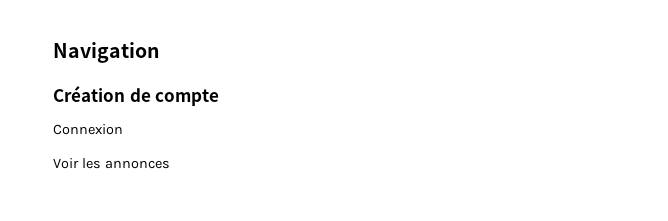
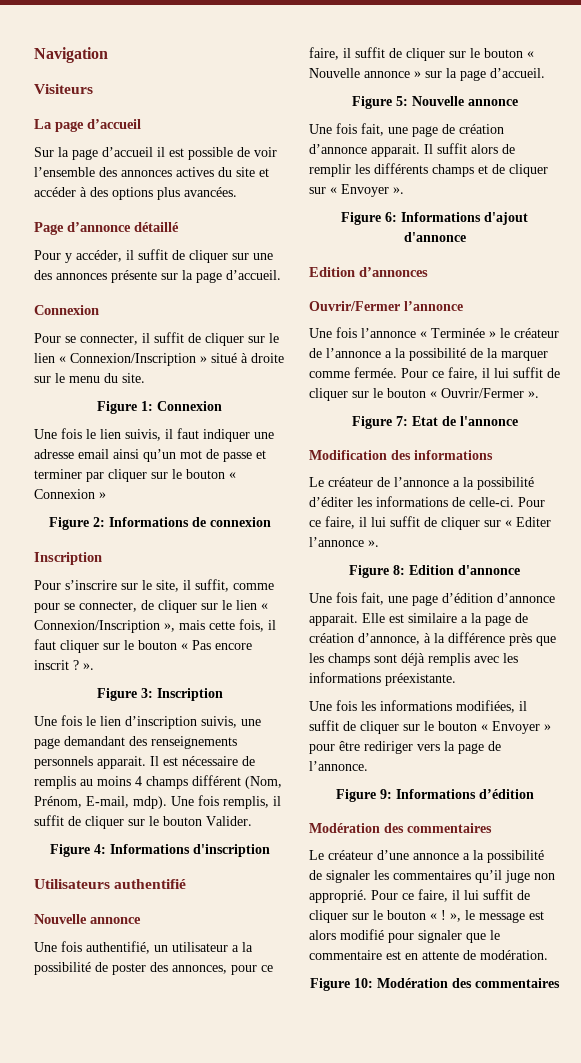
[53,86,220,106] [53,124,123,135] [53,158,170,169] Création de compte // Connexion // Voir les annonces -> [34,84,93,94] [34,119,141,132] [34,147,277,160] [34,167,269,177] [34,187,237,200] [34,222,179,235] [34,249,273,263] [34,270,281,283] [34,305,99,315] [34,332,279,346] [34,353,284,366] [34,373,145,383] [97,401,222,414] [34,428,274,442] [34,449,266,462] [34,469,236,482] [34,489,106,499] [48,517,271,530] [34,552,102,565] [34,579,274,592] [34,600,268,613] [34,619,276,633] [34,639,252,653] [34,660,94,670] [96,688,223,701] [34,715,261,729] [34,736,237,749] [34,756,255,769] [34,775,282,789] [34,795,281,809] [34,815,252,829] [49,844,270,857] [34,879,187,889] [34,914,141,924] [34,941,253,954] [34,962,273,975] [309,47,534,61] [309,68,545,81] [351,96,518,109] [309,123,504,137] [309,143,515,157] [309,163,548,177] [309,184,404,197] [341,212,528,225] [403,232,466,242] [309,267,428,277] [309,301,463,311] [309,327,559,338] [309,348,548,361] [309,367,560,380] [309,388,539,401] [351,416,518,429] [309,450,493,460] [309,477,534,490] [309,496,545,507] [309,516,551,530] [309,537,379,547] [349,565,520,578] [309,592,555,606] [309,613,528,626] [309,632,556,646] [309,653,518,666] [309,672,456,686] [309,700,527,713] [309,720,551,734] [309,741,501,754] [309,761,368,771] [335,789,534,802] [309,823,492,833] [309,850,544,863] [309,870,555,883] [309,889,530,903] [309,910,544,923] [309,929,500,943] [309,950,548,960] [310,978,560,991] Visiteurs // La page d’accueil // Sur la page d’accueil il est possible de voir l’ensemble des annonces actives du site et accéder à des options plus avancées. // Page d’annonce détaillé // Pour y accéder, il suffit de cliquer sur une des annonces présente sur la page d’accueil. // Connexion // Pour se connecter, il suffit de cliquer sur le lien « Connexion/Inscription » situé à droite sur le menu du site. // Figure 1: Connexion // Une fois le lien suivis, il faut indiquer une adresse email ainsi qu’un mot de passe et terminer par cliquer sur le bouton « Connexion » // Figure 2: Informations de connexion // Inscription // Pour s’inscrire sur le site, il suffit, comme pour se connecter, de cliquer sur le lien « Connexion/Inscription », mais cette fois, il faut cliquer sur le bouton « Pas encore inscrit ? ». // Figure 3: Inscription // Une fois le lien d’inscription suivis, une page demandant des renseignements personnels apparait. Il est nécessaire de remplis au moins 4 champs différent (Nom, Prénom, E-mail, mdp). Une fois remplis, il suffit de cliquer sur le bouton Valider. // Figure 4: Informations d'inscription // Utilisateurs authentifié // Nouvelle annonce // Une fois authentifié, un utilisateur a la possibilité de poster des annonces, pour ce faire, il suffit de cliquer sur le bouton « Nouvelle annonce » sur la page d’accueil. // Figure 5: Nouvelle annonce // Une fois fait, une page de création d’annonce apparait. Il suffit alors de remplir les différents champs et de cliquer sur « Envoyer ». // Figure 6: Informations d'ajout d'annonce // Edition d’annonces // Ouvrir/Fermer l’annonce // Une fois l’annonce « Terminée » le créateur de l’annonce a la possibilité de la marquer comme fermée. Pour ce faire, il lui suffit de cliquer sur le bouton « Ouvrir/Fermer ». // Figure 7: Etat de l'annonce // Modification des informations // Le créateur de l’annonce a la possibilité d’éditer les informations de celle-ci. Pour ce faire, il lui suffit de cliquer sur « Editer l’annonce ». // Figure 8: Edition d'annonce // Une fois fait, une page d’édition d’annonce apparait. Elle est similaire a la page de création d’annonce, à la différence près que les champs sont déjà remplis avec les informations préexistante. // Une fois les informations modifiées, il suffit de cliquer sur le bouton « Envoyer » pour être rediriger vers la page de l’annonce. // Figure 9: Informations d’édition // Modération des commentaires // Le créateur d’une annonce a la possibilité de signaler les commentaires qu’il juge non approprié. Pour ce faire, il lui suffit de cliquer sur le bouton « ! », le message est alors modifié pour signaler que le commentaire est en attente de modération. // Figure 10: Modération des commentaires

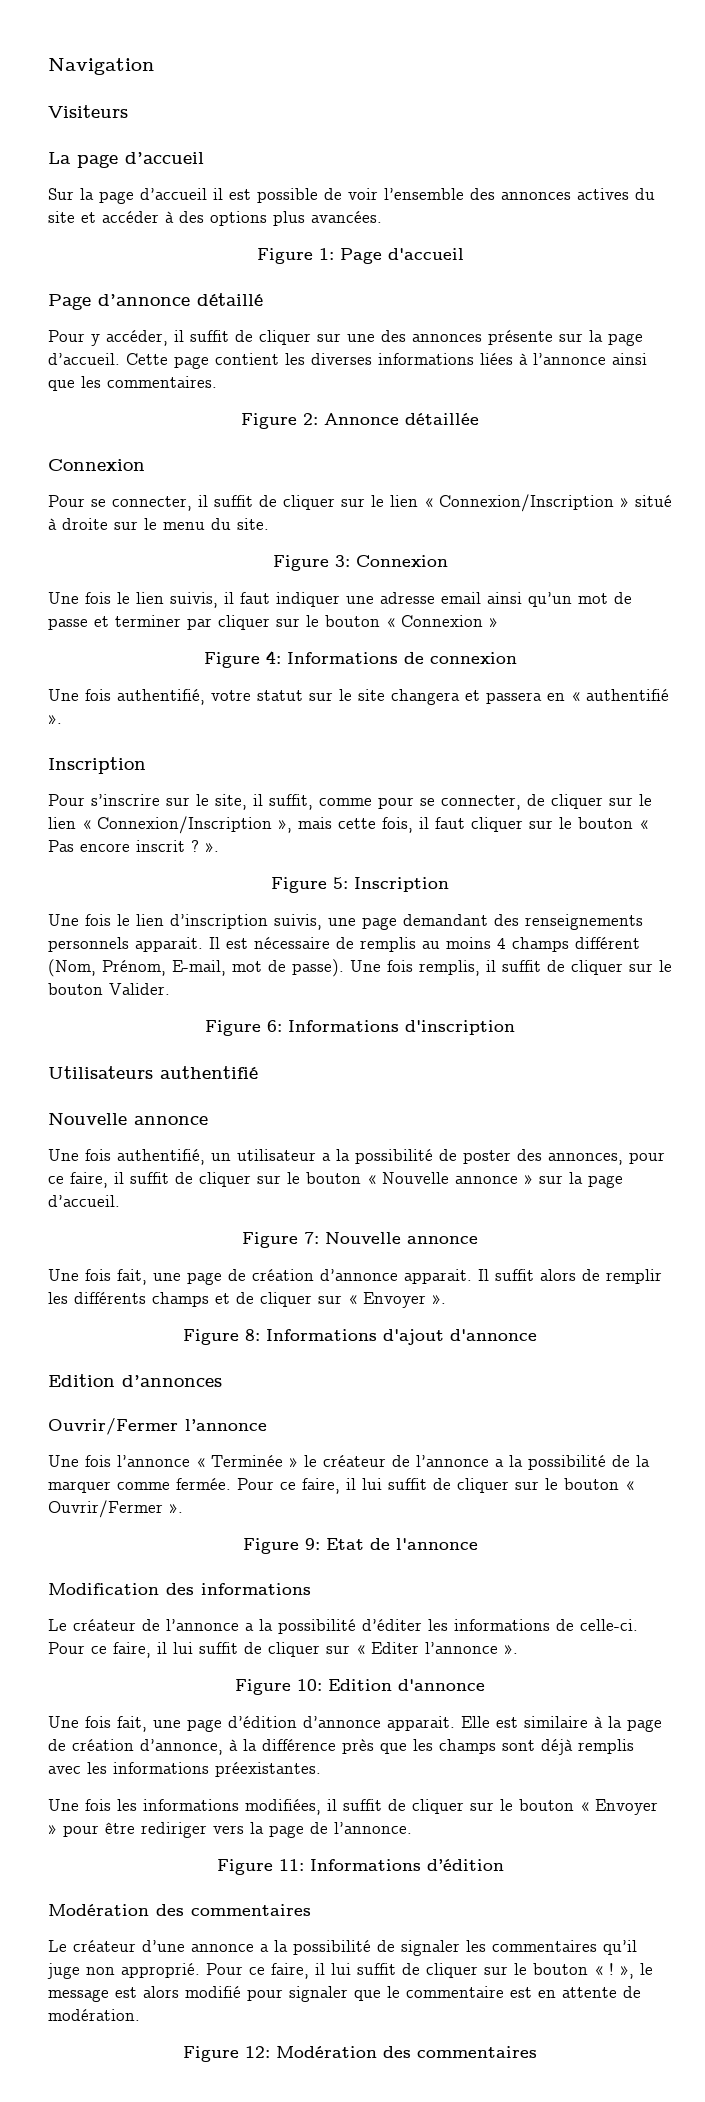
(237, 192) none -> [256,248,464,264] // Figure 1: Page d'accueil
(281, 275) none -> [126,353,647,369] [48,376,217,391] [241,413,479,429] Cette page contient les diverses informations liées à l’annonce ainsi que les commentaires. // Figure 2: Annonce détaillée
[141,401,153,411] 1: -> [334,555,350,567] 3:
[92,517,105,527] 2: -> [265,651,281,664] 4:
(271, 522) none -> [48,689,669,705] [48,715,62,724] // Une fois authentifié, votre statut sur le site changera et passera en « authentifié ».
[140,688,153,698] 3: -> [333,877,348,889] 5:
[133,796,167,809] mdp). -> [232,959,344,977] mot de passe).
[93,844,106,854] 4: -> [267,1020,282,1032] 6:
[395,96,408,106] 5: -> [304,1232,319,1244] 7:
[385,212,397,222] 6: -> [245,1329,260,1341] 8:
[395,416,408,426] 7: -> [304,1538,320,1550] 9:
[393,565,405,575] 8: -> [297,1679,322,1691] 10:
[461,616,468,623] a -> [594,1716,603,1728] à
[385,673,456,686] préexistante. -> [215,1762,321,1777] préexistantes.
[379,789,392,799] 9: -> [278,1859,304,1871] 11:
[354,978,373,988] 10: -> [245,2046,270,2058] 12:

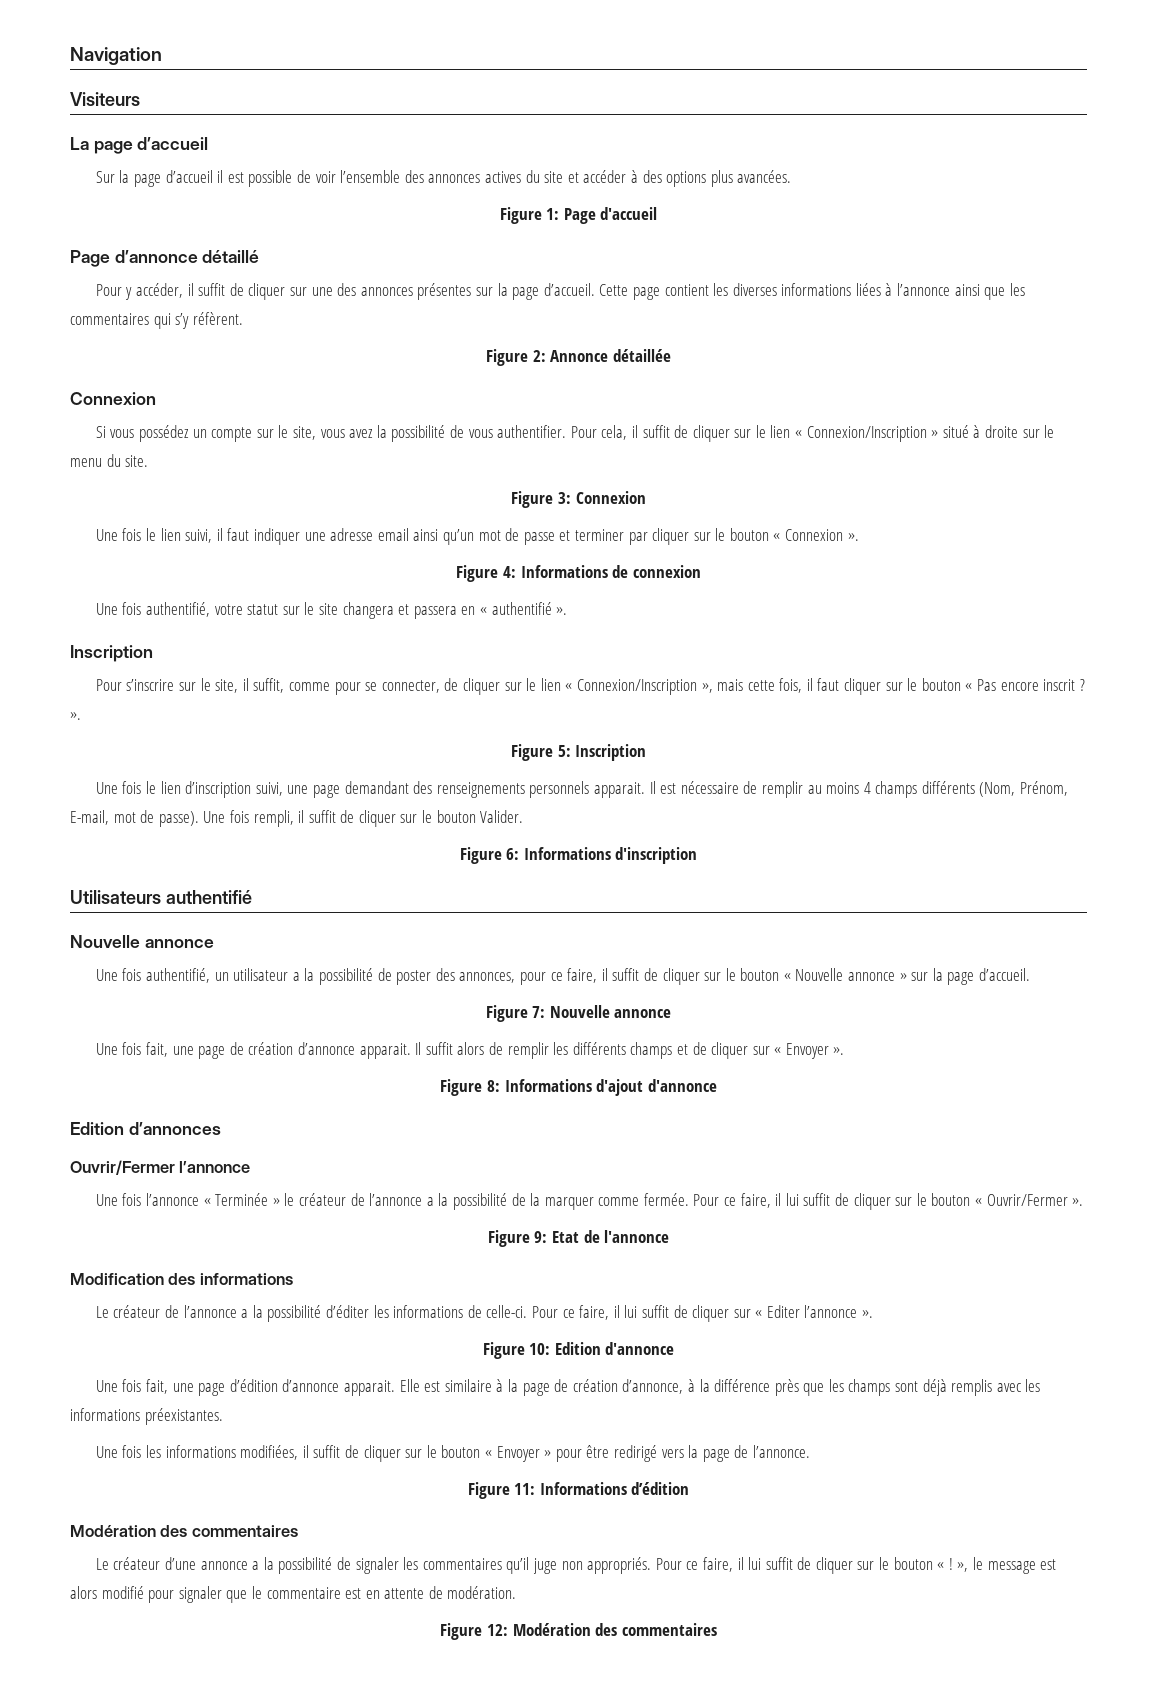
[488,330,553,345] présente -> [417,283,472,300] présentes
[107,376,217,388] commentaires. -> [70,312,243,329] commentaires qui s’y réfèrent.
[48,495,192,511] Pour se connecter, -> [95,425,628,442] Si vous possédez un compte sur le site, vous avez la possibilité de vous authentifier. Pour cela,
[170,592,218,608] suivis, -> [185,529,213,543] suivi,
[489,618,498,627] » -> [847,533,859,541] ».
[274,914,322,930] suivis, -> [255,782,283,796] suivi,
[360,937,416,952] remplis -> [761,781,803,798] remplir
[575,937,640,949] différent -> [921,781,975,794] différents
[419,960,480,976] remplis, -> [253,810,294,827] rempli,
[141,1822,207,1838] rediriger -> [613,1445,657,1462] redirigé
[121,1963,200,1978] approprié. -> [587,1557,652,1574] appropriés.

